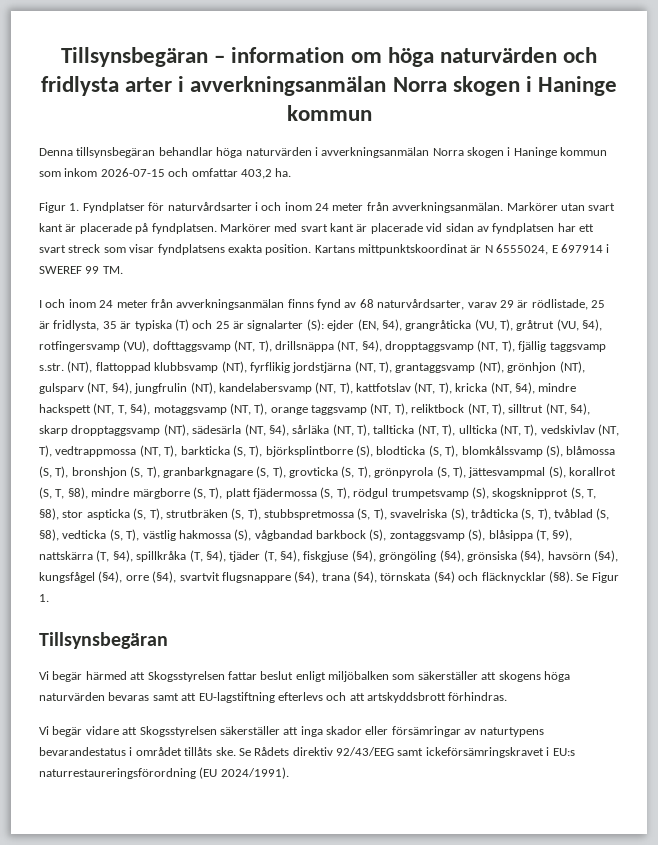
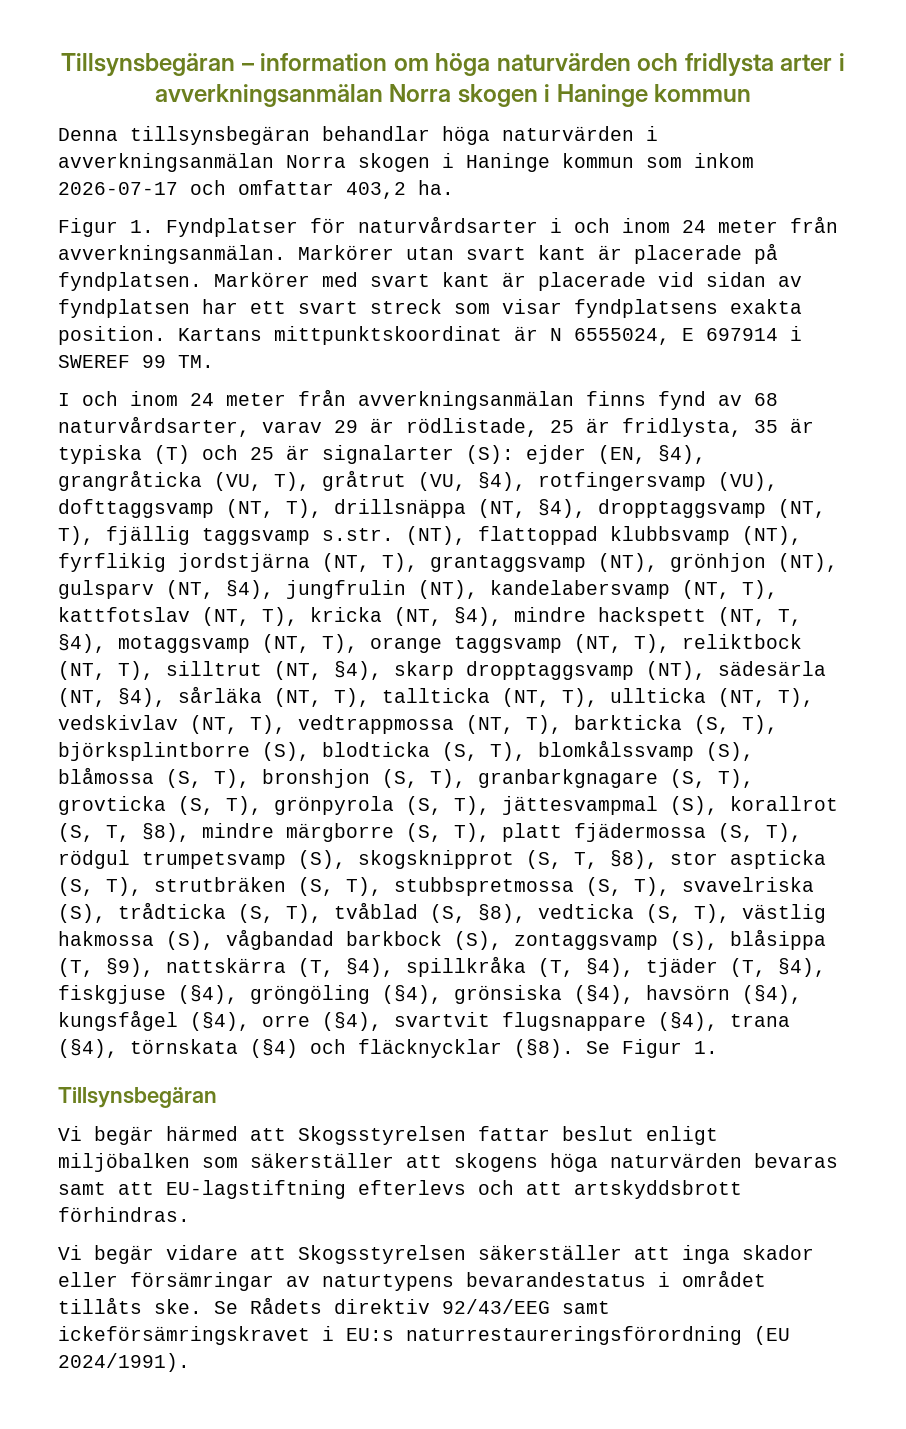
[100,168,165,177] 2026-07-15 -> [58,182,178,195] 2026-07-17

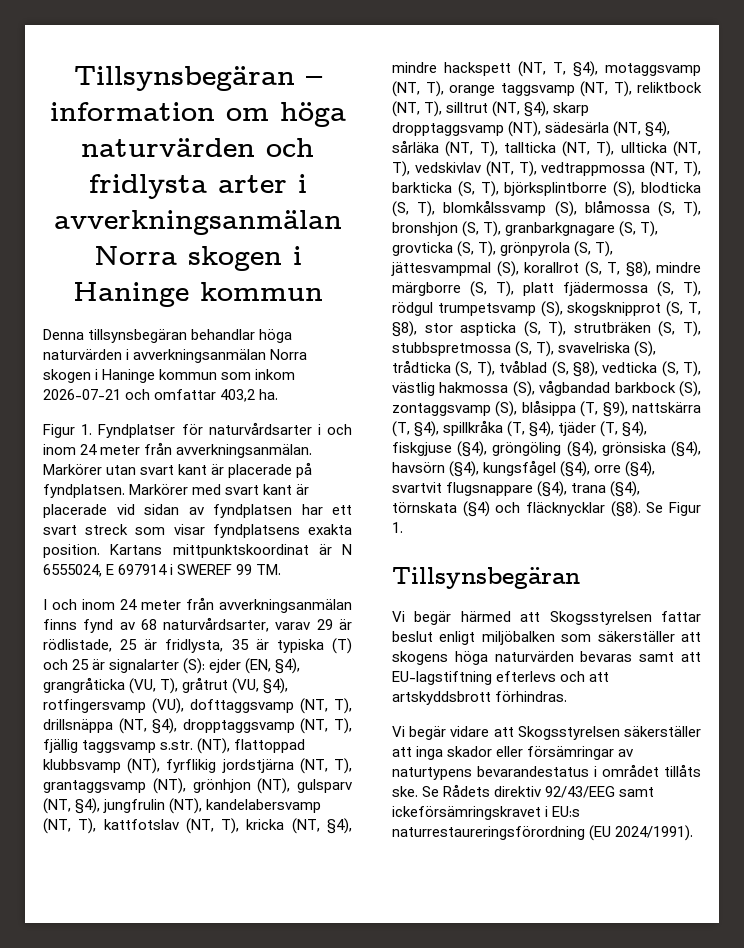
[58,182,178,195] 2026-07-17 -> [43,389,121,400] 2026-07-21

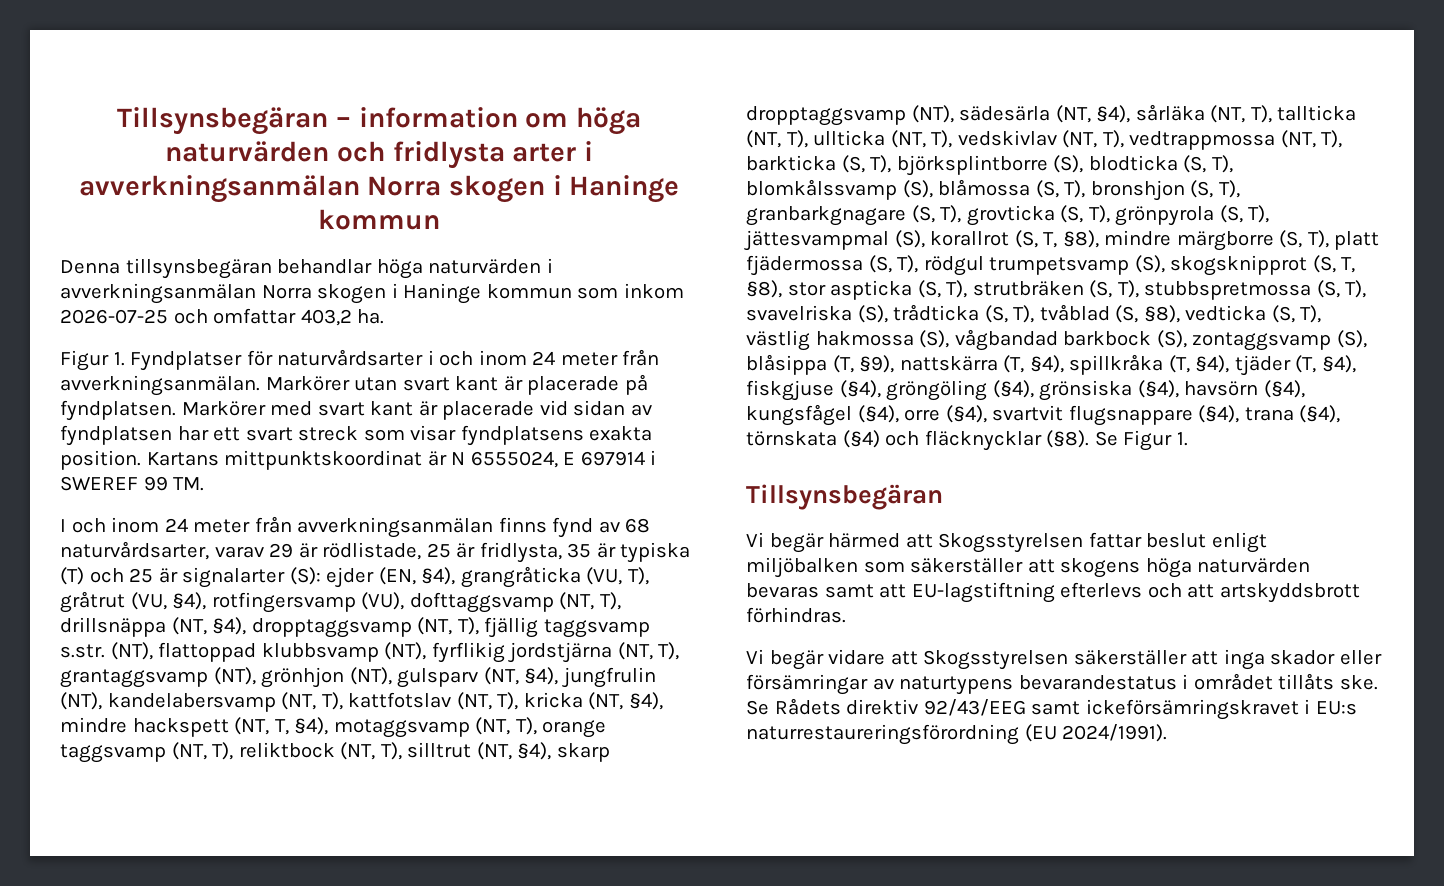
[43,389,121,400] 2026-07-21 -> [60,309,168,324] 2026-07-25

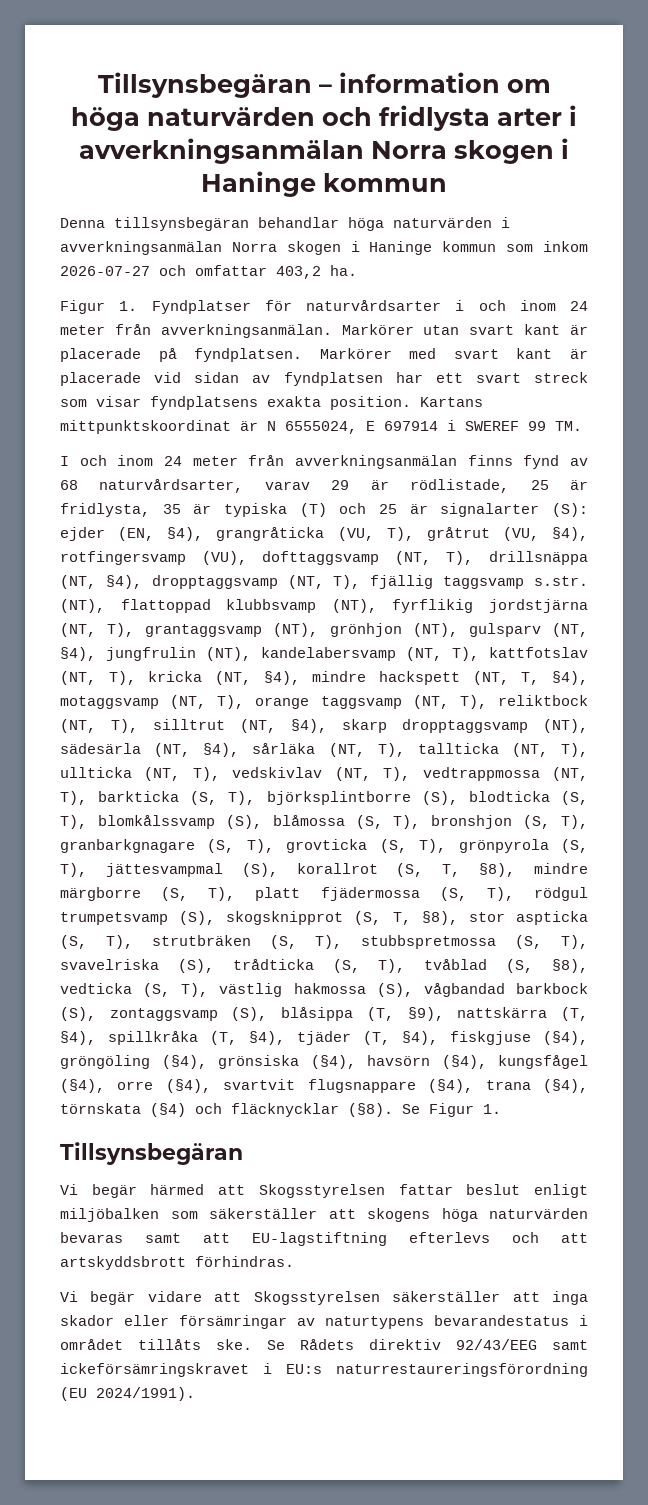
[60,309,168,324] 2026-07-25 -> [60,266,150,276] 2026-07-27

